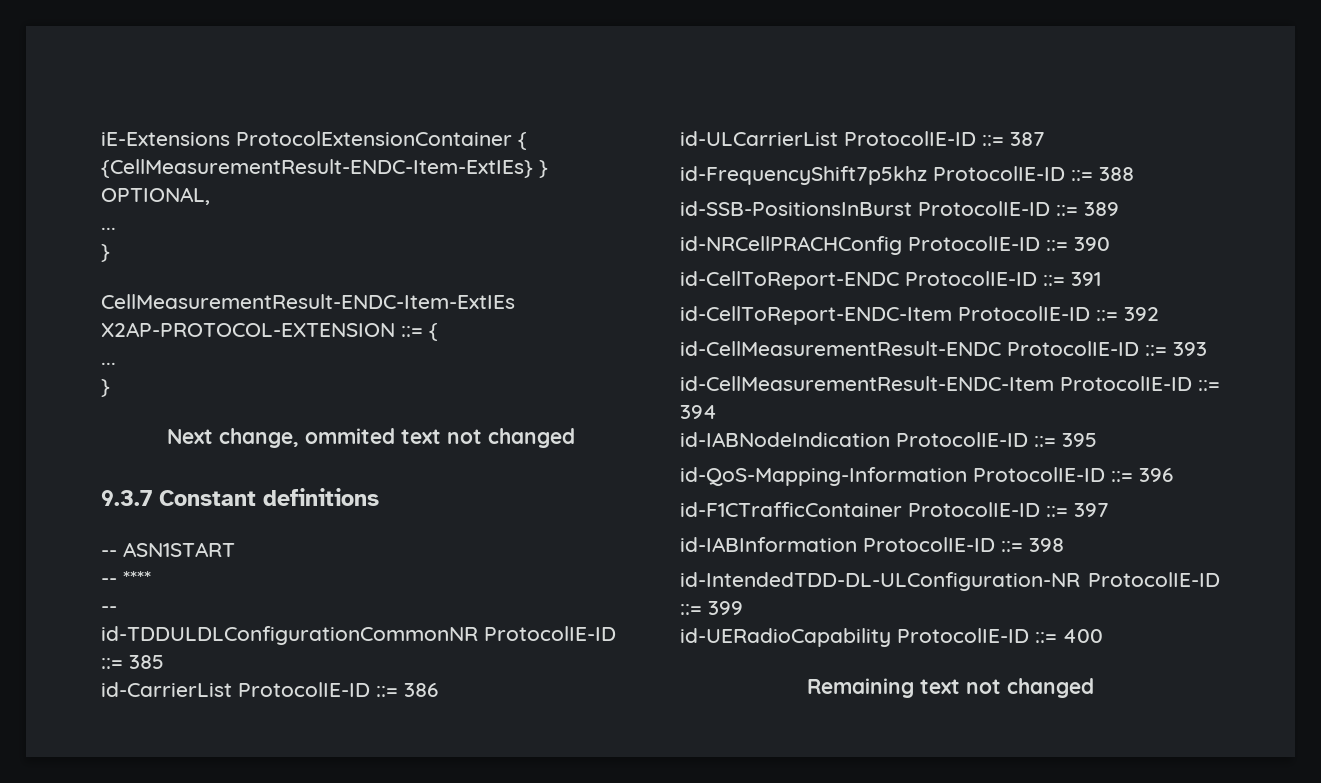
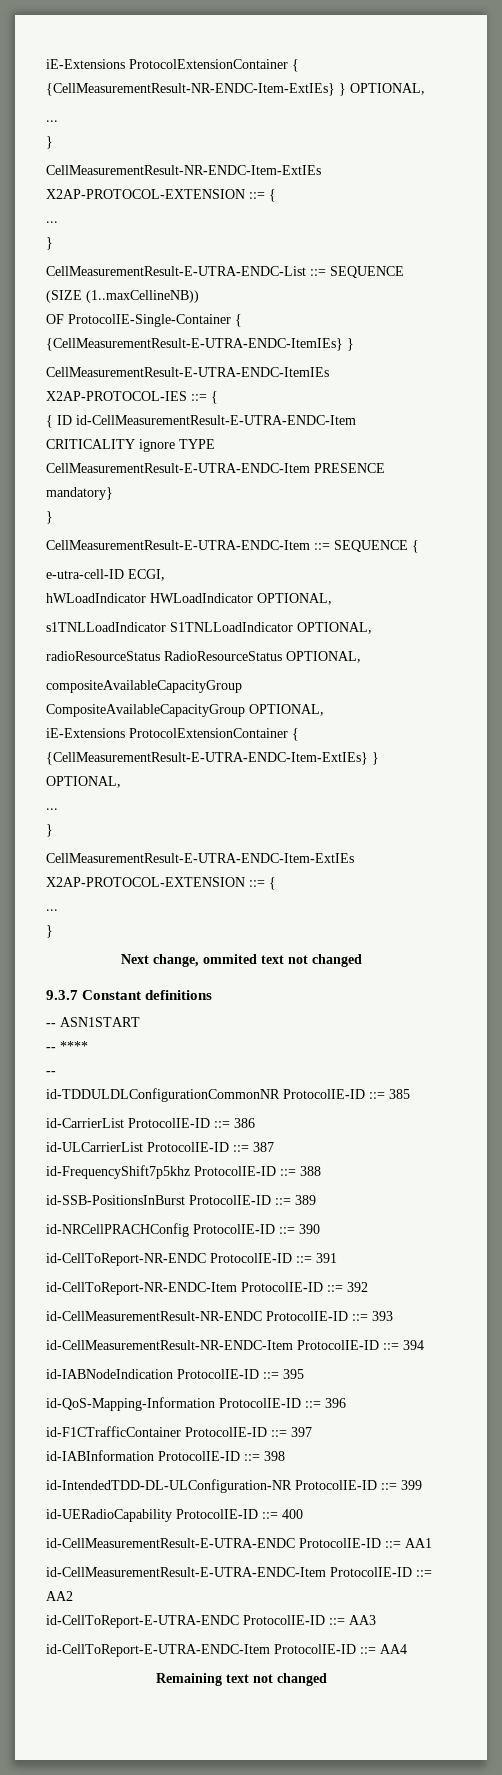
[101,131,527,150] [101,159,548,178] [101,187,210,205] [101,227,116,230] [101,244,110,262] [101,294,515,309] iE-Extensions ProtocolExtensionContainer { {CellMeasurementResult-ENDC-Item-ExtIEs} } OPTIONAL, // ... // } // CellMeasurementResult-ENDC-Item-ExtIEs -> [46,59,299,72] [46,83,425,96] [46,120,58,122] [46,136,53,149] [46,165,321,175] [46,189,276,202] [46,221,58,223] [46,237,53,250] [46,266,404,278] [46,290,199,303] [46,314,242,327] [46,338,354,351] [46,367,329,377] [46,391,218,404] [46,415,356,428] [46,439,215,452] [46,463,385,473] [46,487,113,500] [46,511,53,524] [46,540,419,553] [46,569,165,581] [46,593,332,605] [46,622,372,634] [46,651,361,663] [46,680,242,693] [46,704,324,717] [46,728,299,741] [46,752,379,765] [46,776,121,788] [46,808,58,810] [46,824,53,837] [46,853,354,863] iE-Extensions ProtocolExtensionContainer { {CellMeasurementResult-NR-ENDC-Item-ExtIEs} } OPTIONAL, // ... // } // CellMeasurementResult-NR-ENDC-Item-ExtIEs X2AP-PROTOCOL-EXTENSION ::= { // ... // } // CellMeasurementResult-E-UTRA-ENDC-List ::= SEQUENCE (SIZE (1..maxCellineNB)) // OF ProtocolIE-Single-Container { {CellMeasurementResult-E-UTRA-ENDC-ItemIEs} } // CellMeasurementResult-E-UTRA-ENDC-ItemIEs X2AP-PROTOCOL-IES ::= { // { ID id-CellMeasurementResult-E-UTRA-ENDC-Item CRITICALITY ignore TYPE CellMeasurementResult-E-UTRA-ENDC-Item PRESENCE mandatory} // } // CellMeasurementResult-E-UTRA-ENDC-Item ::= SEQUENCE { // e-utra-cell-ID ECGI, // hWLoadIndicator HWLoadIndicator OPTIONAL, // s1TNLLoadIndicator S1TNLLoadIndicator OPTIONAL, // radioResourceStatus RadioResourceStatus OPTIONAL, // compositeAvailableCapacityGroup CompositeAvailableCapacityGroup OPTIONAL, // iE-Extensions ProtocolExtensionContainer { {CellMeasurementResult-E-UTRA-ENDC-Item-ExtIEs} } OPTIONAL, // ... // } // CellMeasurementResult-E-UTRA-ENDC-Item-ExtIEs
[680,271,899,290] id-CellToReport-ENDC -> [46,1253,206,1266] id-CellToReport-NR-ENDC
[680,306,952,325] id-CellToReport-ENDC-Item -> [46,1282,237,1295] id-CellToReport-NR-ENDC-Item
[680,341,1001,356] id-CellMeasurementResult-ENDC -> [46,1311,262,1321] id-CellMeasurementResult-NR-ENDC
[680,376,1054,391] id-CellMeasurementResult-ENDC-Item -> [46,1340,293,1350] id-CellMeasurementResult-NR-ENDC-Item
(1103, 636) none -> [46,1538,432,1548] [46,1567,432,1577] [46,1591,73,1601] [46,1615,376,1628] [46,1644,407,1657] // id-CellMeasurementResult-E-UTRA-ENDC ProtocolIE-ID ::= AA1 // id-CellMeasurementResult-E-UTRA-ENDC-Item ProtocolIE-ID ::= AA2 // id-CellToReport-E-UTRA-ENDC ProtocolIE-ID ::= AA3 // id-CellToReport-E-UTRA-ENDC-Item ProtocolIE-ID ::= AA4

